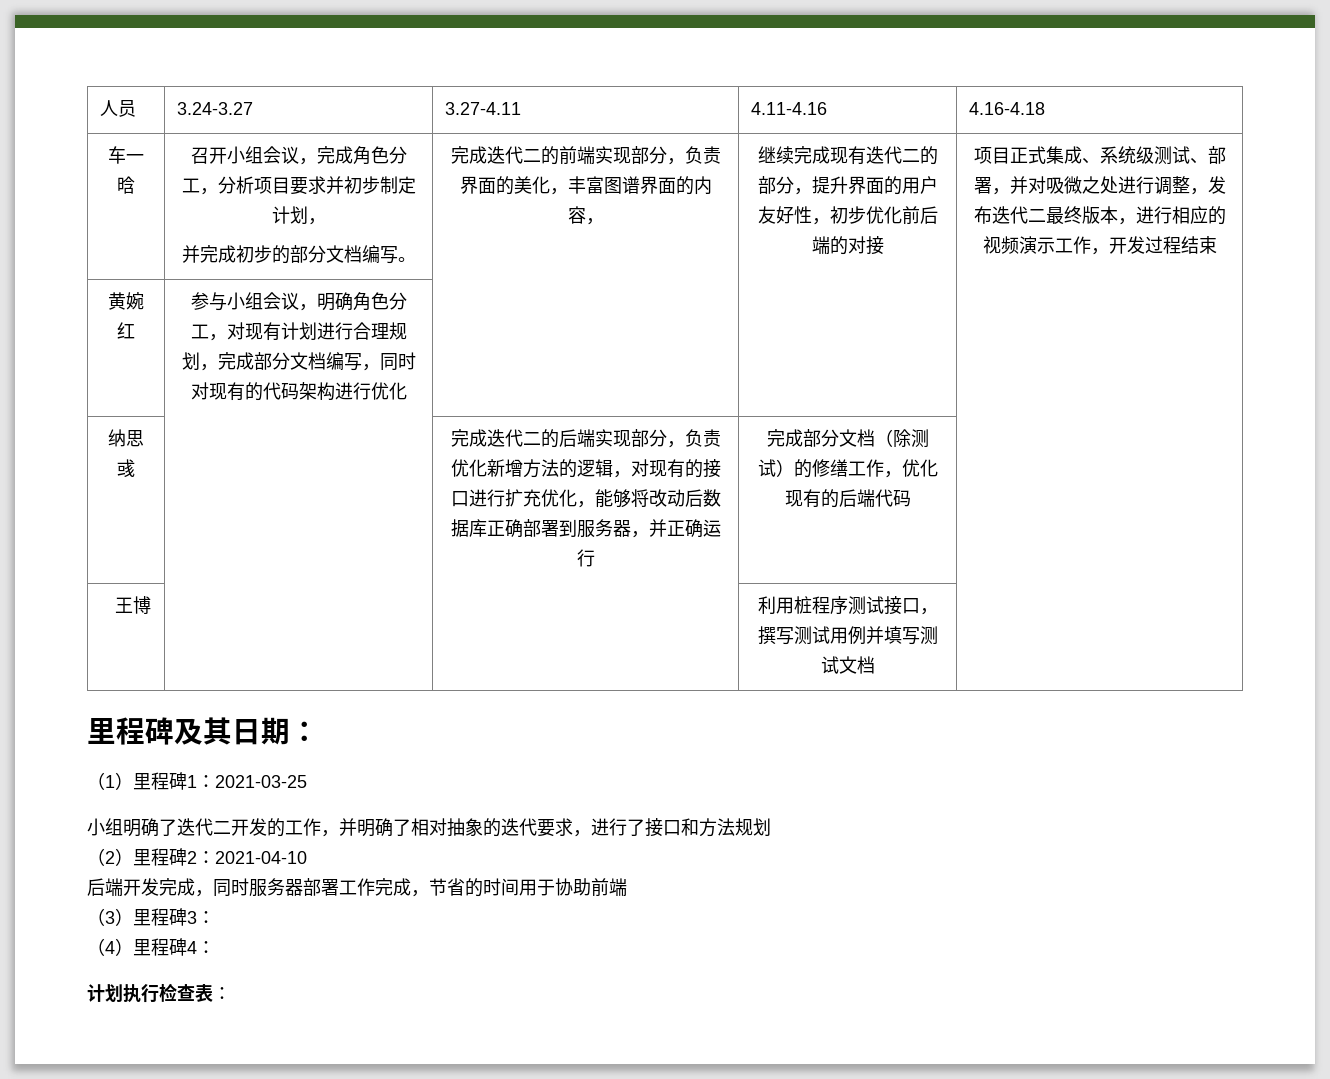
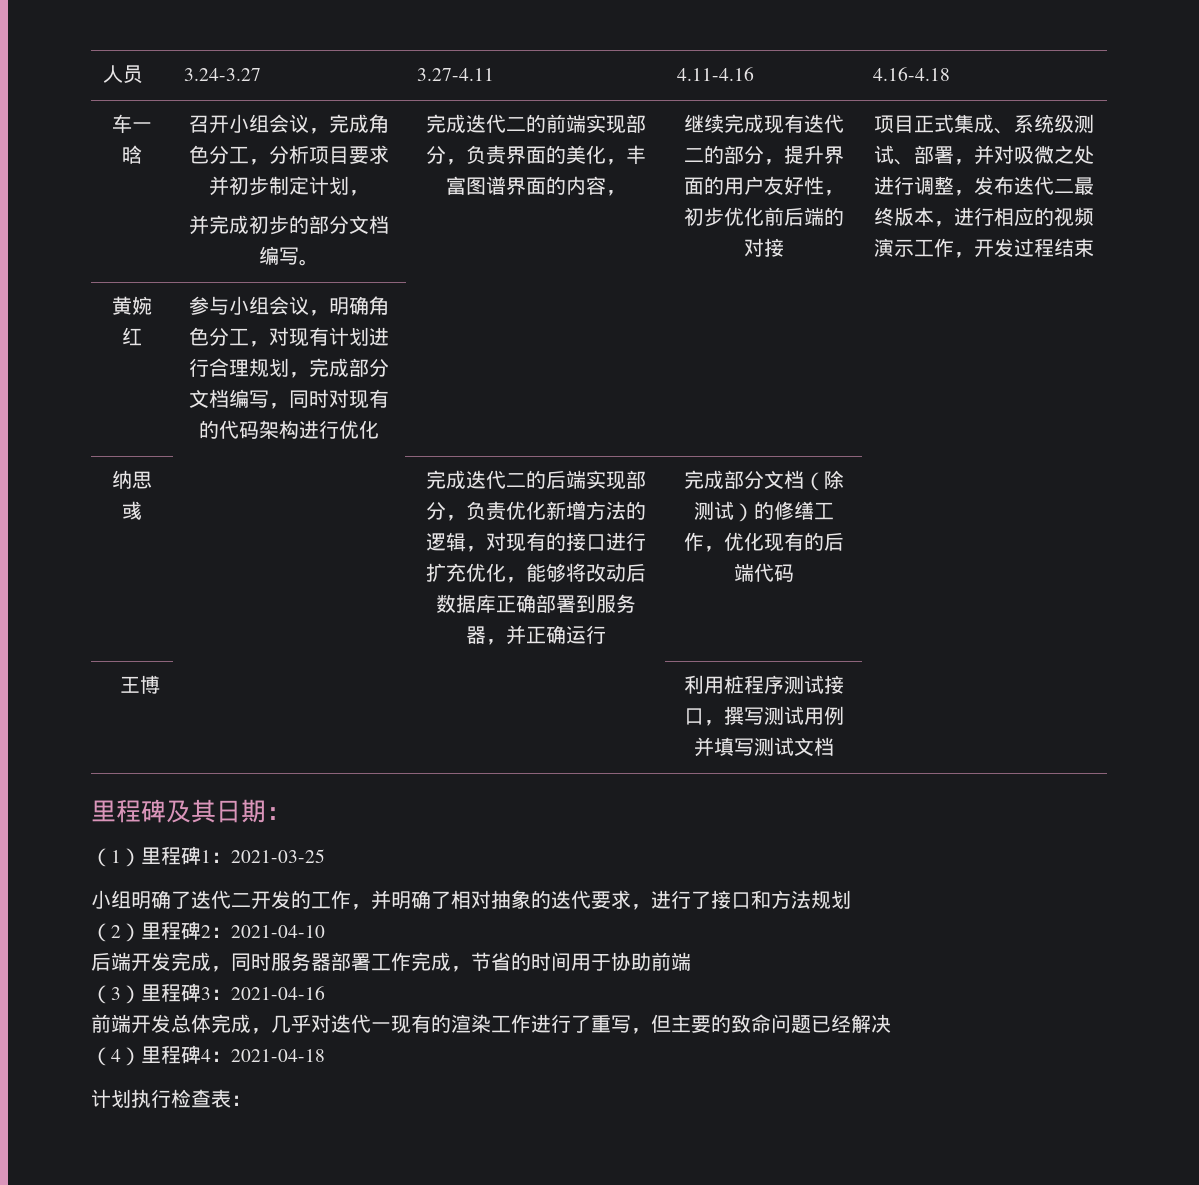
(215, 917) none -> [231,986,325,1000] [91,1014,891,1034] 2021-04-16 // 前端开发总体完成，几乎对迭代一现有的渲染工作进行了重写，但主要的致命问题已经解决
(215, 947) none -> [231,1049,325,1062] 2021-04-18

